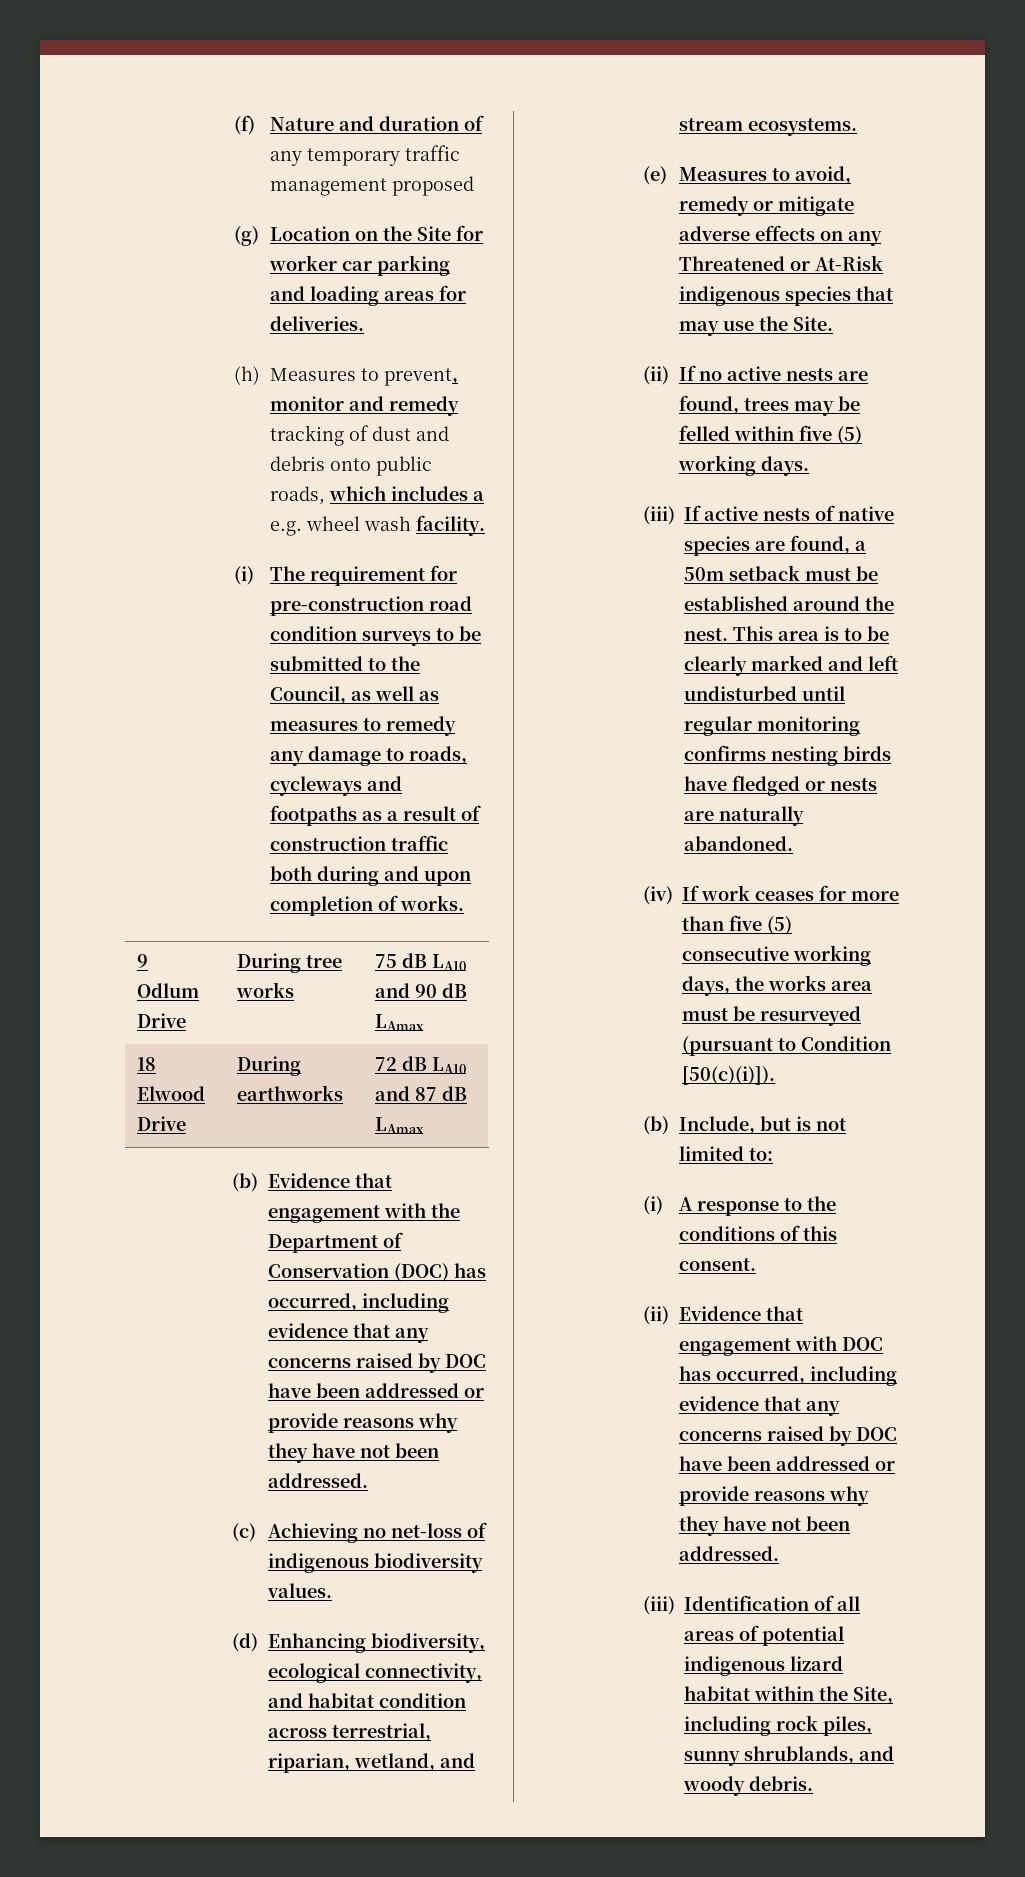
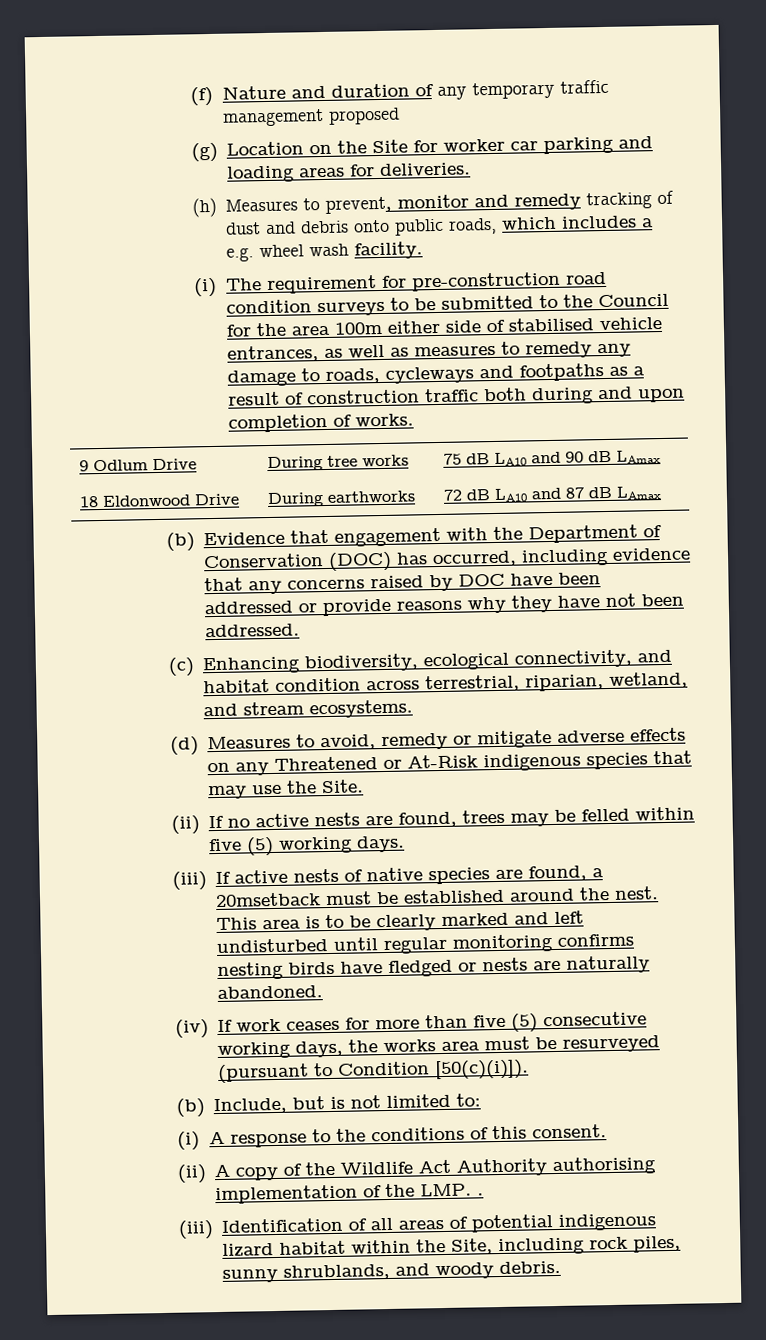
[269,686,346,704] Council, -> [597,293,669,308] [225,316,662,337] [226,345,319,363] Council for the area 100m either side of stabilised vehicle entrances,
[136,1086,205,1101] Elwood -> [101,494,191,507] Eldonwood
[267,1522,487,1543] [267,1553,483,1573] [266,1583,332,1598] [232,1633,259,1652] Achieving no net-loss of indigenous biodiversity values. // (d) -> (196, 667) none
[643,166,668,185] (e) -> [170,736,200,756] (d)
[684,565,801,581] 50m setback -> [214,892,321,908] 20msetback
[678,1306,803,1321] [678,1336,883,1356] [678,1366,897,1386] [678,1396,840,1416] [678,1426,897,1446] [678,1456,895,1471] [678,1486,869,1506] [678,1516,850,1536] [678,1546,779,1561] Evidence that engagement with DOC has occurred, including evidence that any concerns raised by DOC have been addressed or provide reasons why they have not been addressed. -> [213,1156,657,1181] [214,1183,484,1205] A copy of the Wildlife Act Authority authorising implementation of the LMP. .

